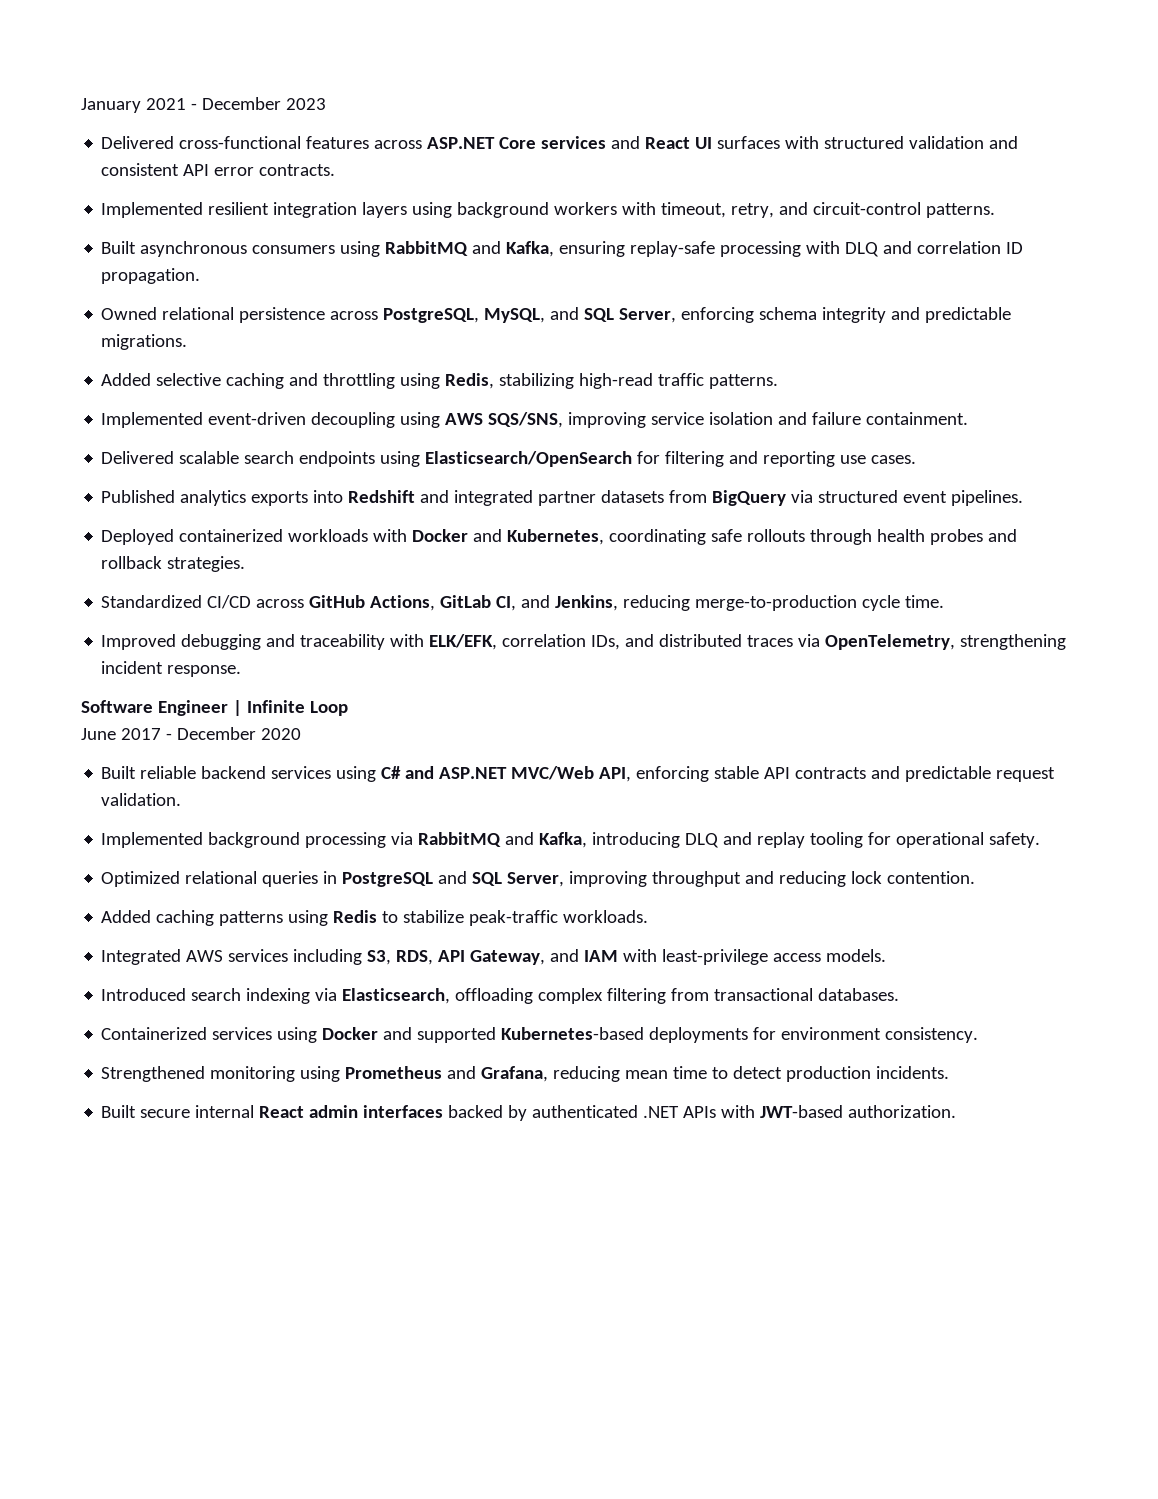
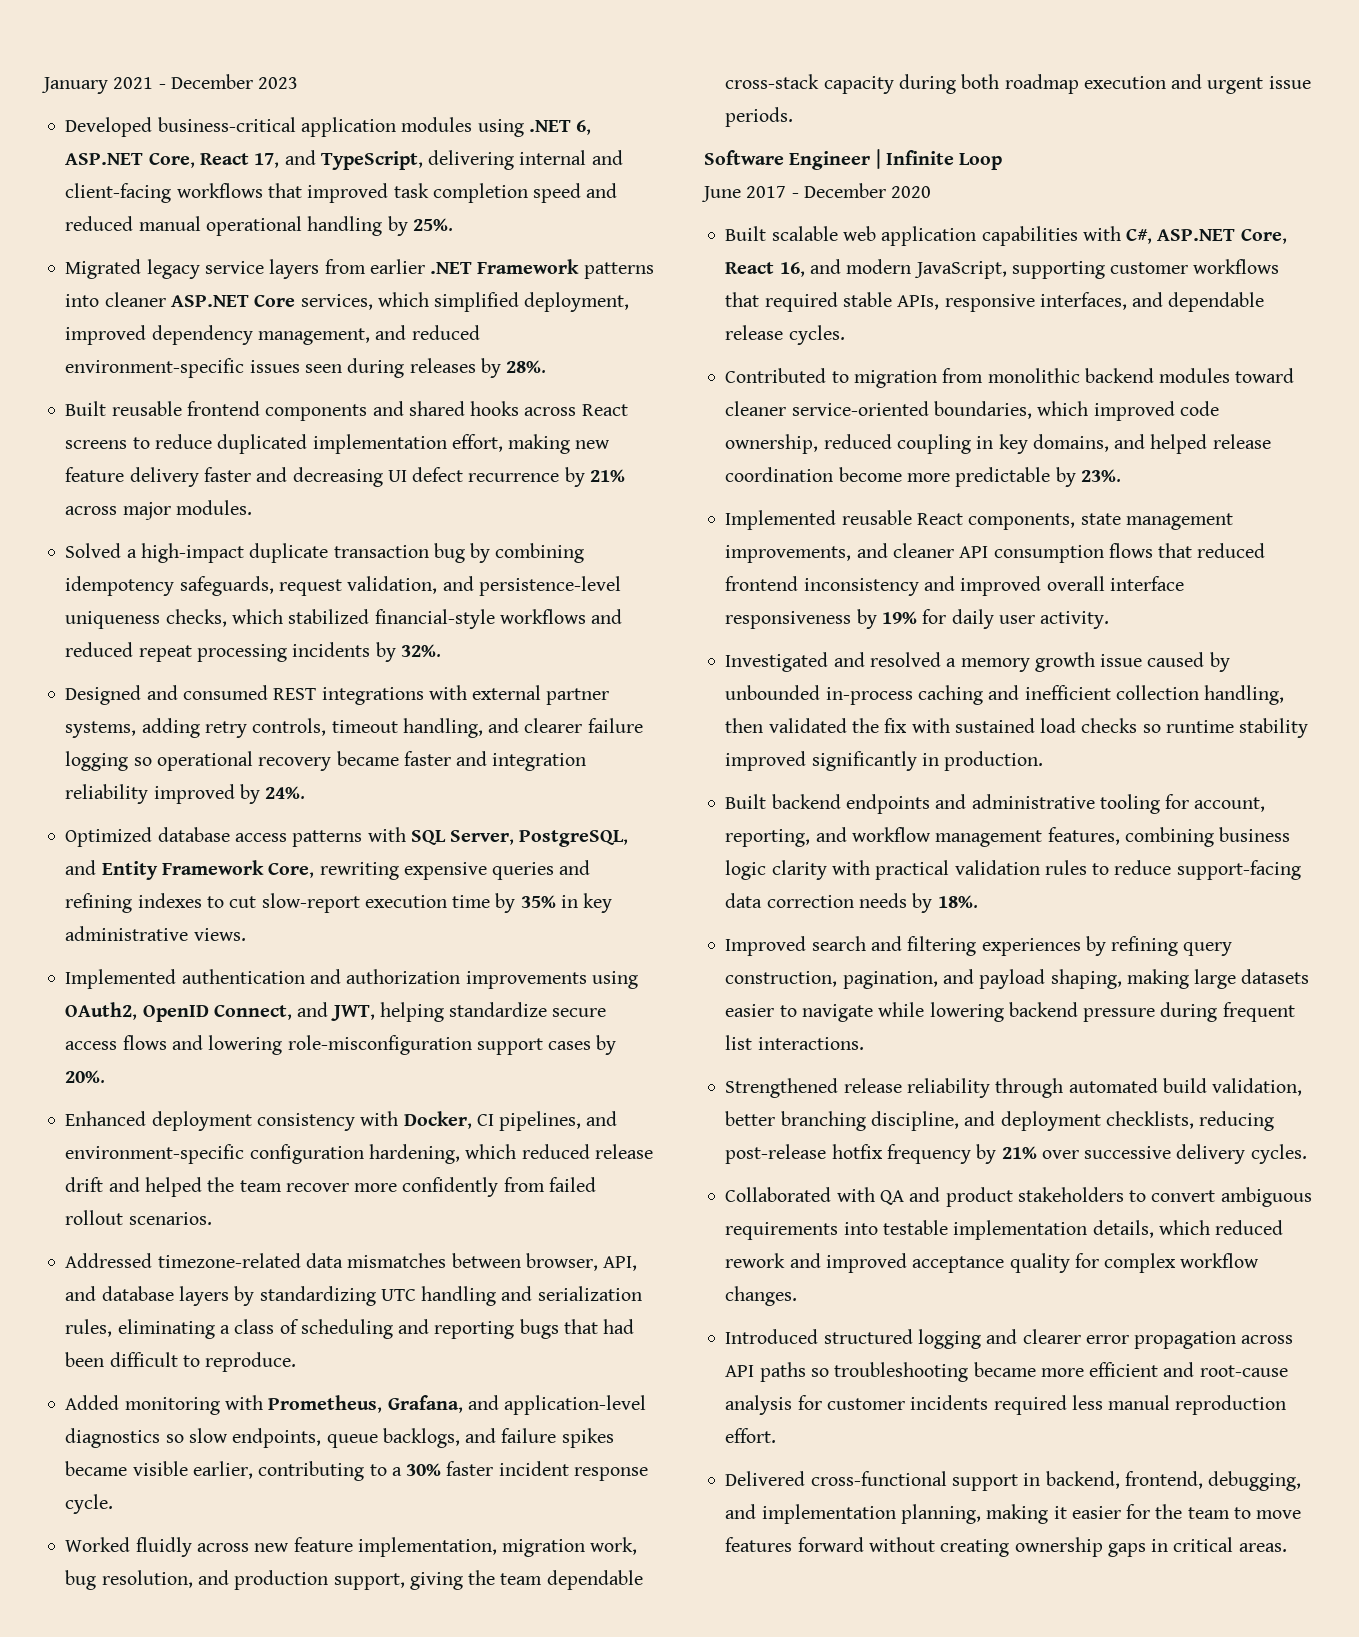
[101,136,1019,149] [101,163,336,176] [101,202,996,218] [101,241,1024,257] [101,268,201,284] [101,307,1012,323] [101,334,188,350] [101,373,779,389] [101,412,969,428] [101,451,917,467] [101,490,1024,506] [101,529,1018,545] [101,556,246,572] [101,595,945,611] [101,634,1067,650] [101,661,242,677] Delivered cross-functional features across ASP.NET Core services and React UI surfaces with structured validation and consistent API error contracts. // Implemented resilient integration layers using background workers with timeout, retry, and circuit-control patterns. // Built asynchronous consumers using RabbitMQ and Kafka, ensuring replay-safe processing with DLQ and correlation ID propagation. // Owned relational persistence across PostgreSQL, MySQL, and SQL Server, enforcing schema integrity and predictable migrations. // Added selective caching and throttling using Redis, stabilizing high-read traffic patterns. // Implemented event-driven decoupling using AWS SQS/SNS, improving service isolation and failure containment. // Delivered scalable search endpoints using Elasticsearch/OpenSearch for filtering and reporting use cases. // Published analytics exports into Redshift and integrated partner datasets from BigQuery via structured event pipelines. // Deployed containerized workloads with Docker and Kubernetes, coordinating safe rollouts through health probes and rollback strategies. // Standardized CI/CD across GitHub Actions, GitLab CI, and Jenkins, reducing merge-to-production cycle time. // Improved debugging and traceability with ELK/EFK, correlation IDs, and distributed traces via OpenTelemetry, strengthening incident response. -> [65,117,592,137] [65,150,623,170] [65,183,618,203] [65,216,453,236] [65,259,654,279] [65,292,630,312] [65,325,480,345] [65,358,547,378] [65,401,628,421] [65,434,611,454] [65,467,625,487] [65,500,252,520] [65,543,585,563] [65,576,621,596] [65,609,623,629] [65,642,441,662] [65,685,610,705] [65,718,643,738] [65,751,587,771] [65,784,306,804] [65,827,629,847] [65,860,591,880] [65,893,613,913] [65,926,246,941] [65,969,638,989] [65,1002,607,1022] [65,1035,617,1055] [65,1070,106,1083] [65,1111,618,1131] [65,1144,653,1164] [65,1177,596,1197] [65,1210,212,1225] [65,1253,638,1271] [65,1286,642,1306] [65,1319,635,1339] [65,1352,297,1372] [65,1395,647,1415] [65,1428,614,1448] [65,1461,648,1481] [65,1494,114,1514] [65,1537,638,1557] [65,1570,643,1590] [725,74,1311,94] [725,107,794,127] Developed business-critical application modules using .NET 6, ASP.NET Core, React 17, and TypeScript, delivering internal and client-facing workflows that improved task completion speed and reduced manual operational handling by 25%. // Migrated legacy service layers from earlier .NET Framework patterns into cleaner ASP.NET Core services, which simplified deployment, improved dependency management, and reduced environment-specific issues seen during releases by 28%. // Built reusable frontend components and shared hooks across React screens to reduce duplicated implementation effort, making new feature delivery faster and decreasing UI defect recurrence by 21% across major modules. // Solved a high-impact duplicate transaction bug by combining idempotency safeguards, request validation, and persistence-level uniqueness checks, which stabilized financial-style workflows and reduced repeat processing incidents by 32%. // Designed and consumed REST integrations with external partner systems, adding retry controls, timeout handling, and clearer failure logging so operational recovery became faster and integration reliability improved by 24%. // Optimized database access patterns with SQL Server, PostgreSQL, and Entity Framework Core, rewriting expensive queries and refining indexes to cut slow-report execution time by 35% in key administrative views. // Implemented authentication and authorization improvements using OAuth2, OpenID Connect, and JWT, helping standardize secure access flows and lowering role-misconfiguration support cases by 20%. // Enhanced deployment consistency with Docker, CI pipelines, and environment-specific configuration hardening, which reduced release drift and helped the team recover more confidently from failed rollout scenarios. // Addressed timezone-related data mismatches between browser, API, and database layers by standardizing UTC handling and serialization rules, eliminating a class of scheduling and reporting bugs that had been difficult to reproduce. // Added monitoring with Prometheus, Grafana, and application-level diagnostics so slow endpoints, queue backlogs, and failure spikes became visible earlier, contributing to a 30% faster incident response cycle. // Worked fluidly across new feature implementation, migration work, bug resolution, and production support, giving the team dependable cross-stack capacity during both roadmap execution and urgent issue periods.
[140,766,1056,782] [101,793,182,806] [101,832,1041,848] [101,871,976,887] [101,910,649,926] [101,949,887,965] [101,988,900,1004] [101,1027,979,1043] [101,1066,950,1082] [101,1105,957,1121] reliable backend services using C# and ASP.NET MVC/Web API, enforcing stable API contracts and predictable request validation. // Implemented background processing via RabbitMQ and Kafka, introducing DLQ and replay tooling for operational safety. // Optimized relational queries in PostgreSQL and SQL Server, improving throughput and reducing lock contention. // Added caching patterns using Redis to stabilize peak-traffic workloads. // Integrated AWS services including S3, RDS, API Gateway, and IAM with least-privilege access models. // Introduced search indexing via Elasticsearch, offloading complex filtering from transactional databases. // Containerized services using Docker and supported Kubernetes-based deployments for environment consistency. // Strengthened monitoring using Prometheus and Grafana, reducing mean time to detect production incidents. // Built secure internal React admin interfaces backed by authenticated .NET APIs with JWT-based authorization. -> [771,226,1287,246] [725,259,1280,279] [725,292,1265,312] [725,325,845,345] [725,368,1295,388] [725,401,1219,421] [725,434,1271,454] [725,467,1121,487] [725,510,1233,530] [725,543,1266,563] [725,576,1184,596] [725,609,1110,629] [725,652,1230,672] [725,685,1285,705] [725,718,1309,738] [725,751,1044,771] [725,794,1266,814] [725,827,1291,847] [725,860,1301,880] [725,893,978,913] [725,936,1233,956] [725,969,1310,989] [725,1002,1295,1022] [725,1035,864,1050] [725,1078,1303,1098] [725,1111,1275,1131] [725,1144,1307,1164] [725,1187,1312,1207] [725,1220,1284,1240] [725,1253,1260,1273] [725,1286,798,1306] [725,1329,1294,1349] [725,1362,1288,1382] [725,1395,1287,1415] [725,1428,777,1443] [725,1471,1302,1491] [725,1504,1302,1524] [725,1537,1287,1557] scalable web application capabilities with C#, ASP.NET Core, React 16, and modern JavaScript, supporting customer workflows that required stable APIs, responsive interfaces, and dependable release cycles. // Contributed to migration from monolithic backend modules toward cleaner service-oriented boundaries, which improved code ownership, reduced coupling in key domains, and helped release coordination become more predictable by 23%. // Implemented reusable React components, state management improvements, and cleaner API consumption flows that reduced frontend inconsistency and improved overall interface responsiveness by 19% for daily user activity. // Investigated and resolved a memory growth issue caused by unbounded in-process caching and inefficient collection handling, then validated the fix with sustained load checks so runtime stability improved significantly in production. // Built backend endpoints and administrative tooling for account, reporting, and workflow management features, combining business logic clarity with practical validation rules to reduce support-facing data correction needs by 18%. // Improved search and filtering experiences by refining query construction, pagination, and payload shaping, making large datasets easier to navigate while lowering backend pressure during frequent list interactions. // Strengthened release reliability through automated build validation, better branching discipline, and deployment checklists, reducing post-release hotfix frequency by 21% over successive delivery cycles. // Collaborated with QA and product stakeholders to convert ambiguous requirements into testable implementation details, which reduced rework and improved acceptance quality for complex workflow changes. // Introduced structured logging and clearer error propagation across API paths so troubleshooting became more efficient and root-cause analysis for customer incidents required less manual reproduction effort. // Delivered cross-functional support in backend, frontend, debugging, and implementation planning, making it easier for the team to move features forward without creating ownership gaps in critical areas.

